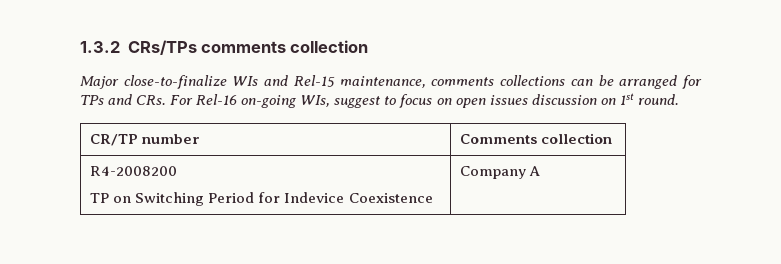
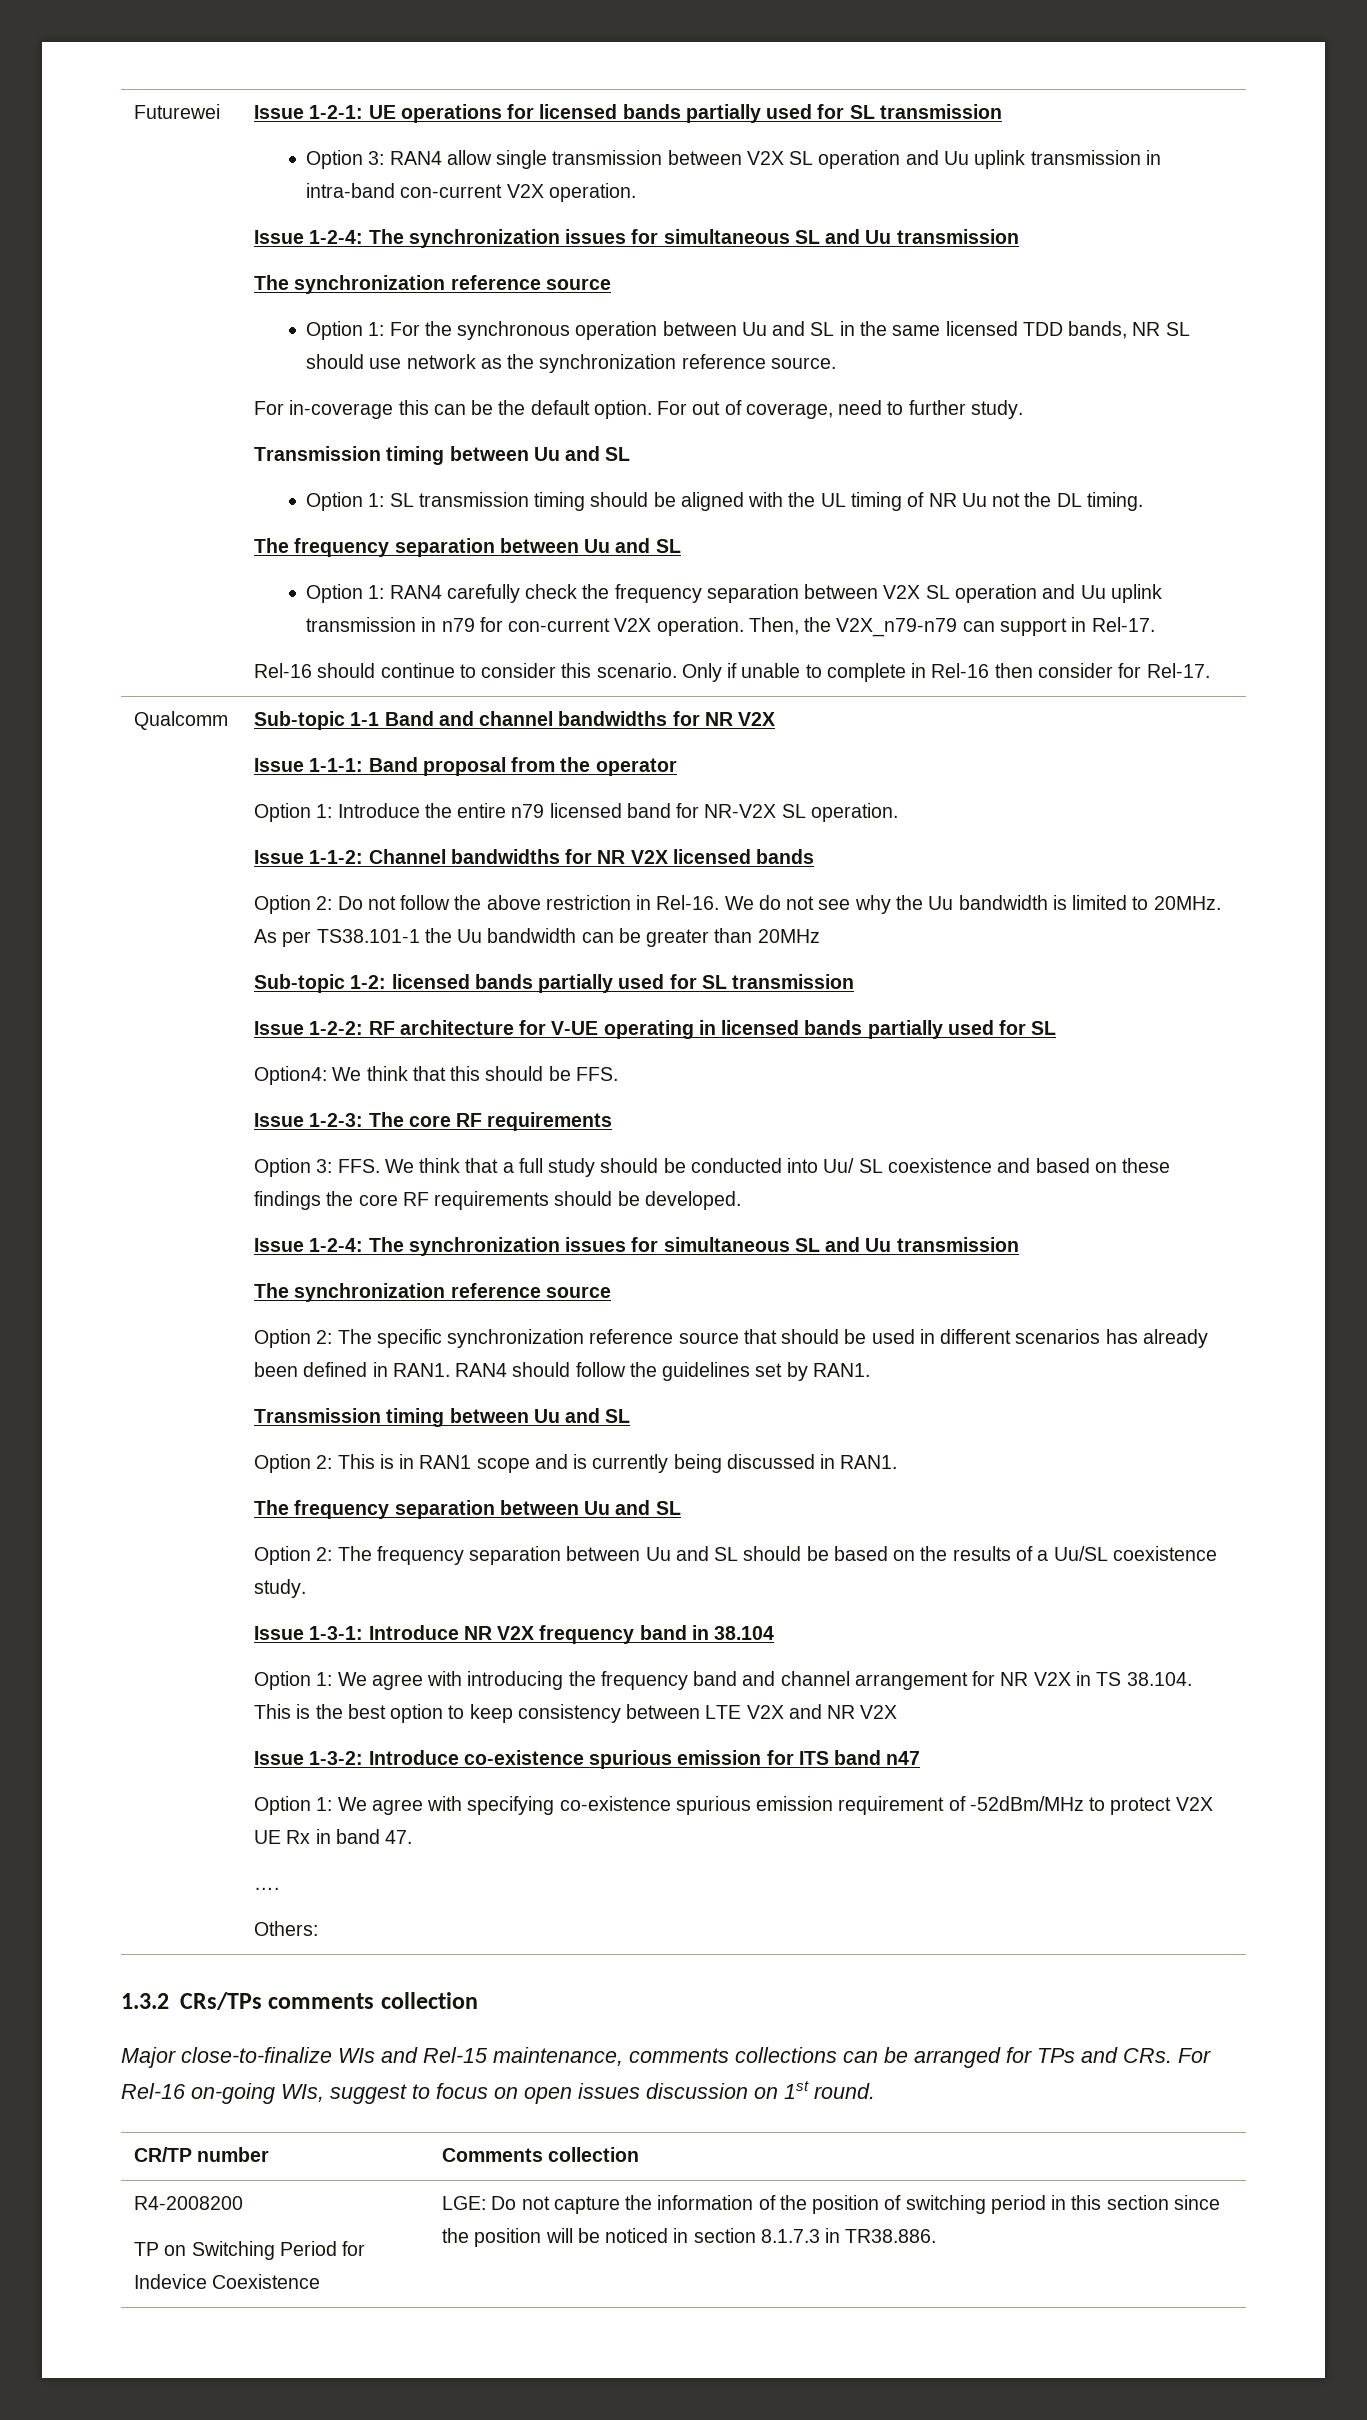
(80, 47) none -> [133,104,220,119] [253,104,1002,123] [306,150,1161,169] [306,183,636,202] [253,229,1019,248] [253,275,611,294] [306,321,1190,340] [306,354,836,373] [253,400,1023,419] [253,446,631,465] [306,492,1143,511] [253,538,681,557] [306,584,1162,603] [306,617,1155,637] [253,663,1210,682] [133,711,228,730] [253,711,776,730] [253,757,677,776] [253,803,898,822] [253,849,815,864] [253,895,1221,914] [253,928,820,947] [253,974,855,993] [253,1020,1057,1039] [253,1066,618,1085] [253,1112,613,1131] [253,1158,1171,1177] [253,1191,741,1210] [253,1237,1019,1256] [253,1283,611,1302] [253,1329,1208,1348] [253,1362,870,1381] [253,1408,631,1427] [253,1454,898,1473] [253,1500,681,1519] [253,1546,1217,1565] [253,1579,306,1598] [253,1625,775,1644] [253,1671,1192,1690] [253,1704,898,1723] [253,1750,921,1769] [253,1796,1213,1815] [253,1829,413,1844] [253,1887,279,1890] [253,1921,318,1936] Futurewei | Issue 1-2-1: UE operations for licensed bands partially used for SL transmission // Option 3: RAN4 allow single transmission between V2X SL operation and Uu uplink transmission in intra-band con-current V2X operation. // Issue 1-2-4: The synchronization issues for simultaneous SL and Uu transmission // The synchronization reference source // Option 1: For the synchronous operation between Uu and SL in the same licensed TDD bands, NR SL should use network as the synchronization reference source. // For in-coverage this can be the default option. For out of coverage, need to further study. // Transmission timing between Uu and SL // Option 1: SL transmission timing should be aligned with the UL timing of NR Uu not the DL timing. // The frequency separation between Uu and SL // Option 1: RAN4 carefully check the frequency separation between V2X SL operation and Uu uplink transmission in n79 for con-current V2X operation. Then, the V2X_n79-n79 can support in Rel-17. // Rel-16 should continue to consider this scenario. Only if unable to complete in Rel-16 then consider for Rel-17. // Qualcomm | Sub-topic 1-1 Band and channel bandwidths for NR V2X // Issue 1-1-1: Band proposal from the operator // Option 1: Introduce the entire n79 licensed band for NR-V2X SL operation. // Issue 1-1-2: Channel bandwidths for NR V2X licensed bands // Option 2: Do not follow the above restriction in Rel-16. We do not see why the Uu bandwidth is limited to 20MHz. As per TS38.101-1 the Uu bandwidth can be greater than 20MHz // Sub-topic 1-2: licensed bands partially used for SL transmission // Issue 1-2-2: RF architecture for V-UE operating in licensed bands partially used for SL // Option4: We think that this should be FFS. // Issue 1-2-3: The core RF requirements // Option 3: FFS. We think that a full study should be conducted into Uu/ SL coexistence and based on these findings the core RF requirements should be developed. // Issue 1-2-4: The synchronization issues for simultaneous SL and Uu transmission // The synchronization reference source // Option 2: The specific synchronization reference source that should be used in different scenarios has already been defined in RAN1. RAN4 should follow the guidelines set by RAN1. // Transmission timing between Uu and SL // Option 2: This is in RAN1 scope and is currently being discussed in RAN1. // The frequency separation between Uu and SL // Option 2: The frequency separation between Uu and SL should be based on the results of a Uu/SL coexistence study. // Issue 1-3-1: Introduce NR V2X frequency band in 38.104 // Option 1: We agree with introducing the frequency band and channel arrangement for NR V2X in TS 38.104. This is the best option to keep consistency between LTE V2X and NR V2X // Issue 1-3-2: Introduce co-existence spurious emission for ITS band n47 // Option 1: We agree with specifying co-existence spurious emission requirement of -52dBm/MHz to protect V2X UE Rx in band 47. // …. // Others: //
[460,166,541,179] Company A -> [441,2195,1220,2214] [441,2228,937,2247] LGE: Do not capture the information of the position of switching period in this section since the position will be noticed in section 8.1.7.3 in TR38.886.

